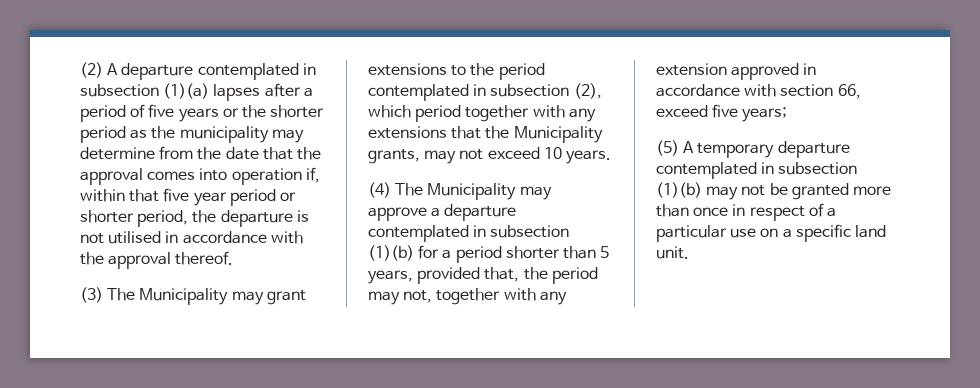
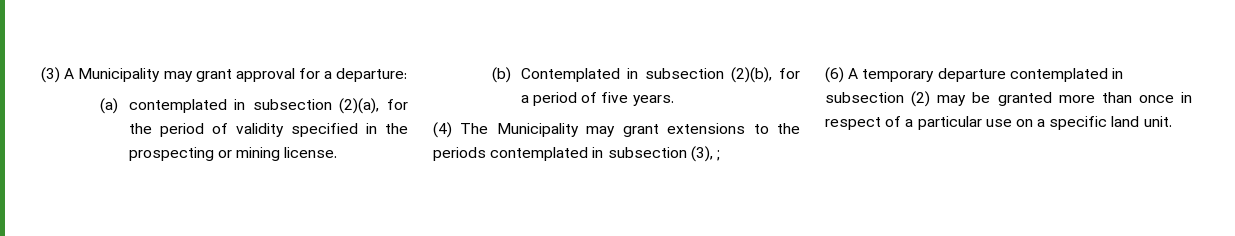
[80,62,316,80] [80,83,313,101] [80,104,325,122] [80,126,304,143] [80,146,321,160] [80,167,320,185] [80,188,296,206] [80,210,309,227] [80,231,303,244] [80,251,234,269] [80,287,103,303] (2) A departure contemplated in subsection (1)(a) lapses after a period of five years or the shorter period as the municipality may determine from the date that the approval comes into operation if, within that five year period or shorter period, the departure is not utilised in accordance with the approval thereof. // (3) -> [41,67,408,83] [99,98,408,114] [128,123,408,137] [128,147,338,161] [491,67,800,83] [520,92,674,106] [433,122,452,138] (3) A Municipality may grant approval for a departure: // (a) contemplated in subsection (2)(a), for the period of validity specified in the prospecting or mining license. // (b) Contemplated in subsection (2)(b), for a period of five years. // (4)
[498,63,545,80] [368,83,602,101] [368,105,596,122] [368,126,603,143] [368,147,611,164] [368,182,552,200] [368,204,517,221] [368,225,570,242] [368,245,610,263] [368,267,598,284] [368,288,567,305] [656,63,817,80] [656,84,861,99] [656,104,788,122] [656,140,679,156] period contemplated in subsection (2), which period together with any extensions that the Municipality grants, may not exceed 10 years. // (4) The Municipality may approve a departure contemplated in subsection (1)(b) for a period shorter than 5 years, provided that, the period may not, together with any extension approved in accordance with section 66, exceed five years; // (5) -> [433,146,720,162] [825,67,844,83] periods contemplated in subsection (3), ; // (6)
[656,182,766,200] (1)(b) may not -> [911,91,967,107] (2) may

